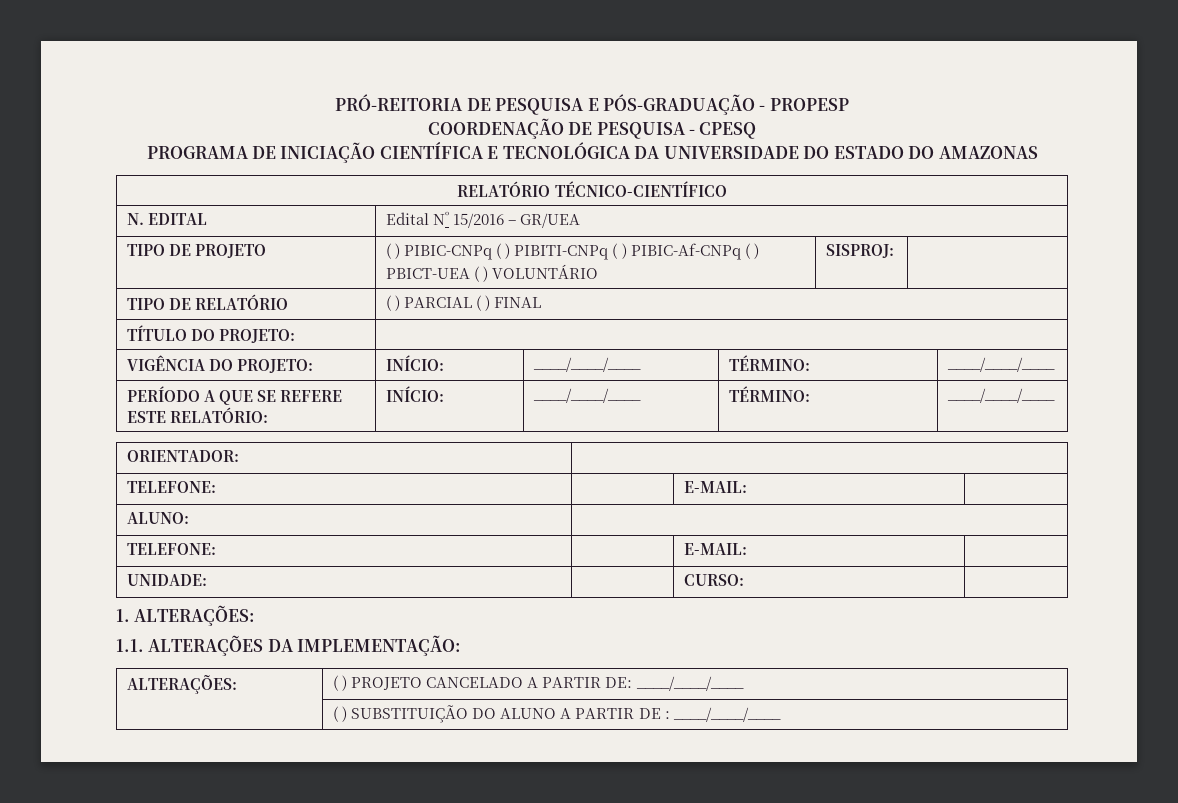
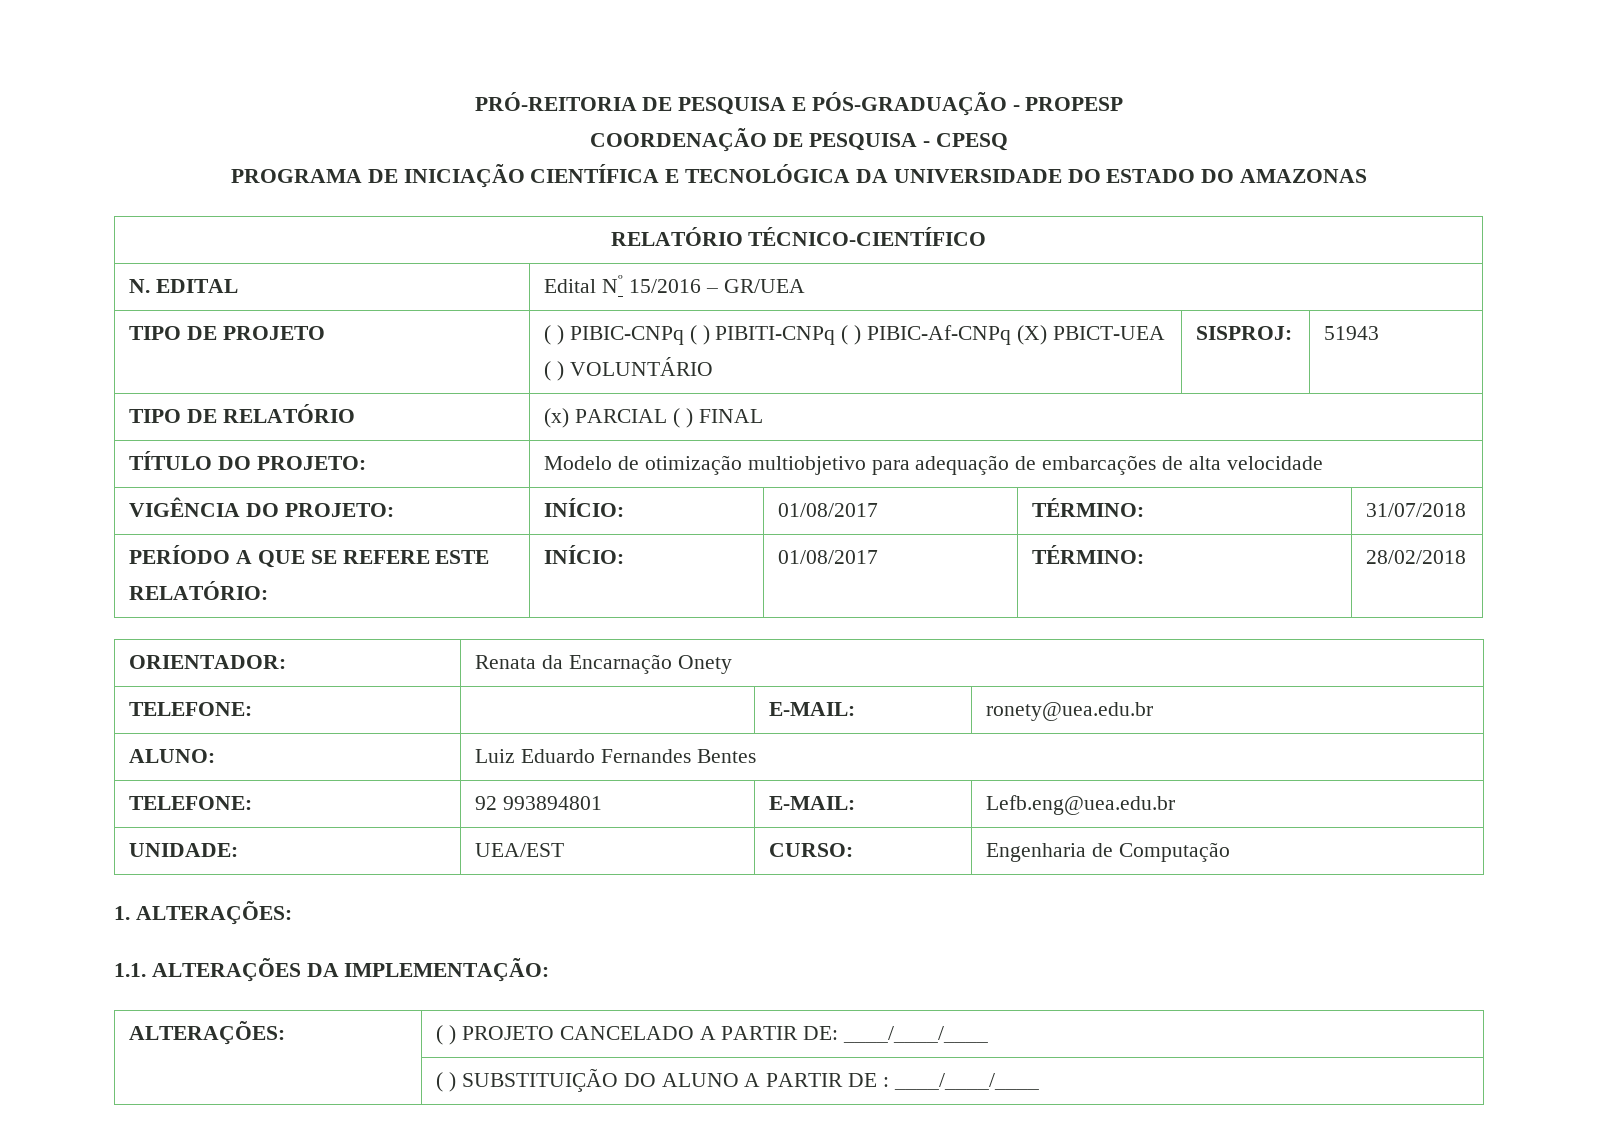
[744,243,759,259] ( ) -> [1016,325,1047,345] (X)
(895, 251) none -> [1324,326,1380,340] 51943
[386,295,401,311] ( ) -> [544,408,570,428] (x)
(296, 336) none -> [544,455,1323,475] Modelo de otimização multiobjetivo para adequação de embarcações de alta velocidade
[533,357,642,372] [729,355,811,371] [947,357,1056,372] ____/____/____ | TÉRMINO: | ____/____/____ -> [778,503,879,517] [1032,498,1145,517] [1366,503,1467,517] 01/08/2017 | TÉRMINO: | 31/07/2018
[533,388,642,403] [729,386,811,402] [947,388,1056,403] ____/____/____ | TÉRMINO: | ____/____/____ -> [778,550,879,564] [1032,545,1145,564] [1366,550,1467,564] 01/08/2017 | TÉRMINO: | 28/02/2018
[127,481,217,493] [684,481,748,493] // TELEFONE: | | E-MAIL: | -> [475,654,732,674] [129,702,253,716] [769,702,856,716] [986,702,1154,721] Renata da Encarnação Onety // TELEFONE: | | E-MAIL: | ronety@uea.edu.br
[127,543,217,555] [684,543,748,555] // TELEFONE: | | E-MAIL: | -> [475,749,756,763] [129,796,253,810] [475,796,603,810] [769,796,856,810] [986,795,1176,815] Luiz Eduardo Fernandes Bentes // TELEFONE: | 92 993894801 | E-MAIL: | Lefb.eng@uea.edu.br
(208, 580) none -> [475,843,565,857] UEA/EST
(745, 580) none -> [986,842,1231,862] Engenharia de Computação

